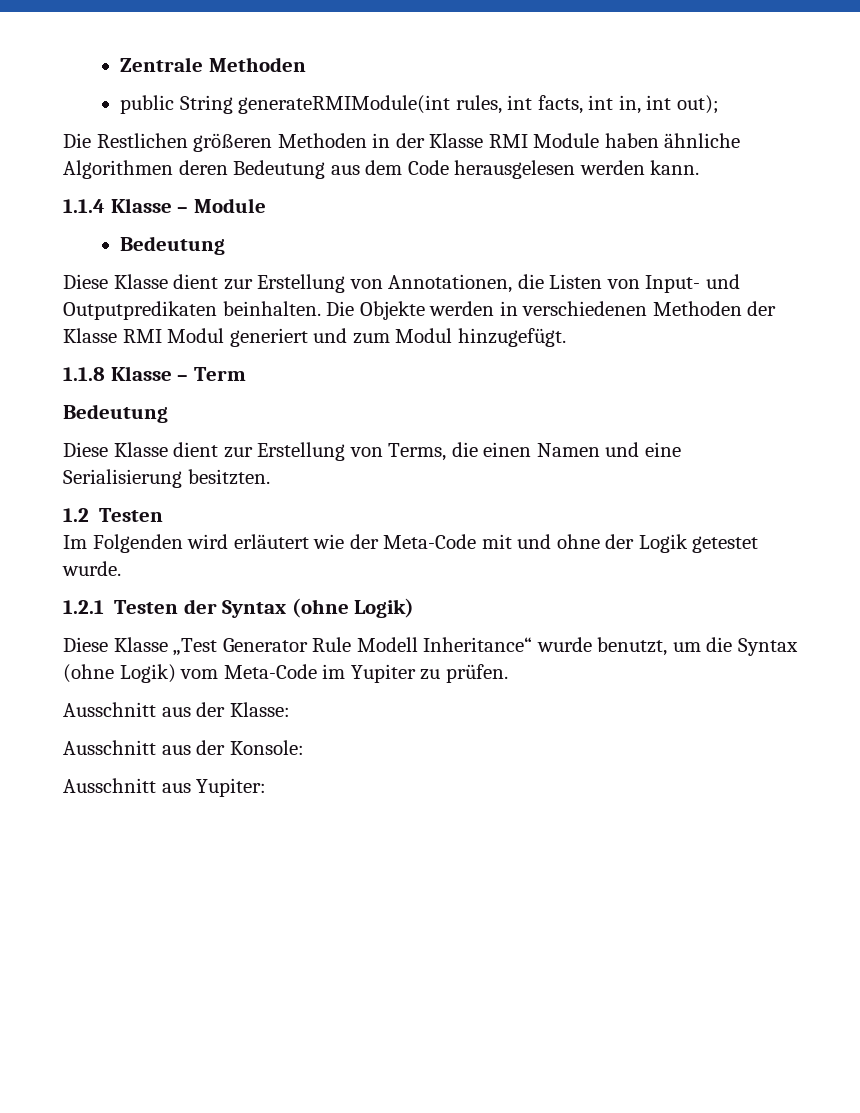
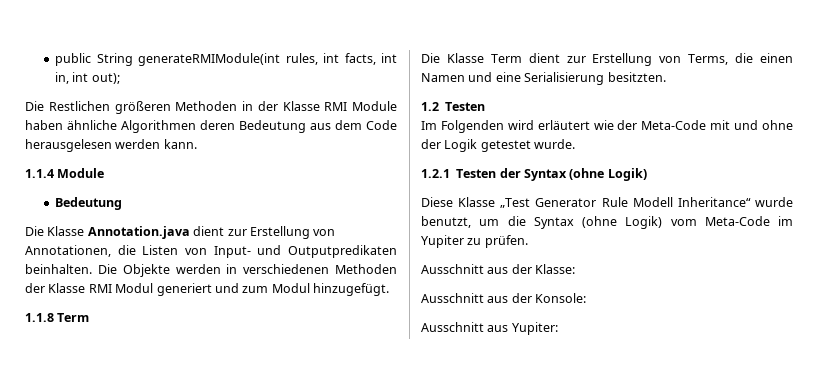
[120,57,306,72] Zentrale Methoden // -> (55, 59) none
[110,198,189,213] Klasse – -> (54, 173) none
[63,274,168,289] Diese Klasse -> [25,226,190,239] Die Klasse Annotation.java
[110,366,189,381] Klasse – -> (54, 317) none
[63,404,168,423] [63,442,168,457] Bedeutung // Diese Klasse -> [421,53,522,63] Die Klasse Term

